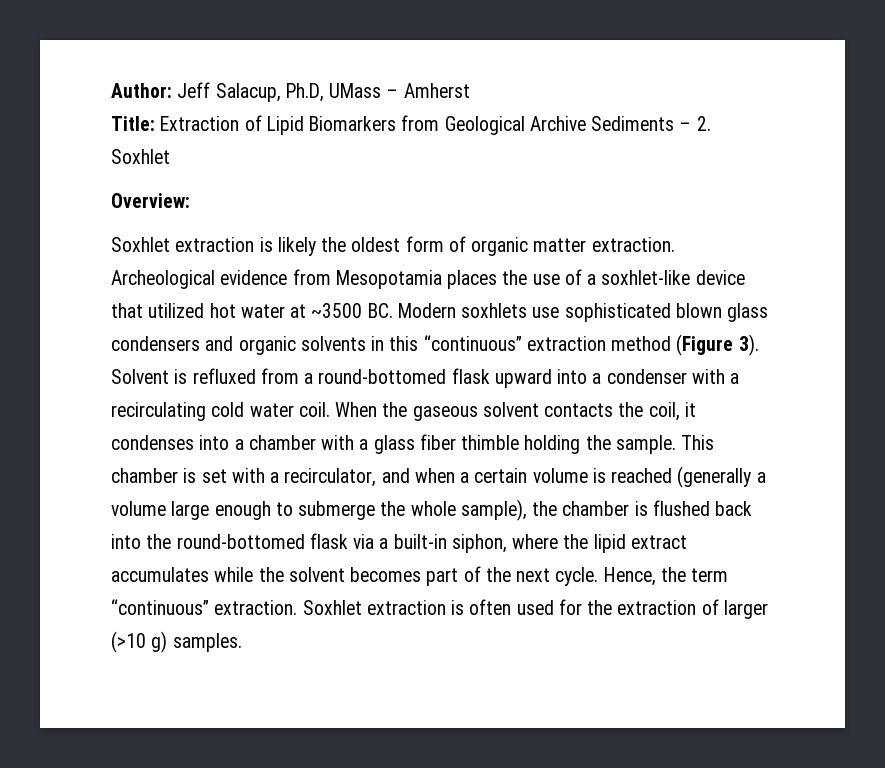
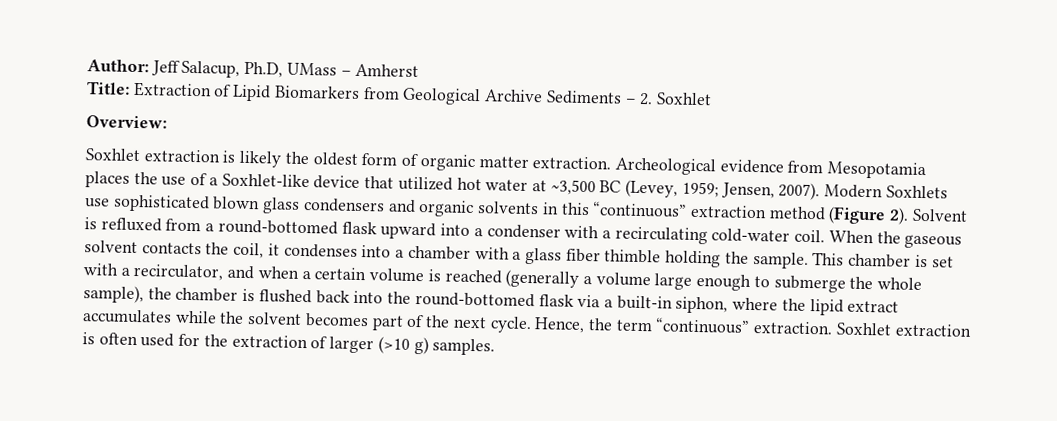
[601,270,691,285] soxhlet-like -> [221,173,310,188] Soxhlet-like
[311,303,528,318] ~3500 BC. Modern soxhlets -> [550,179,948,201] ~3,500 BC (Levey, 1959; Jensen, 2007). Modern Soxhlets
[738,334,759,356] 3). -> [889,207,910,225] 2).
[211,402,294,417] cold water -> [711,228,791,243] cold-water

